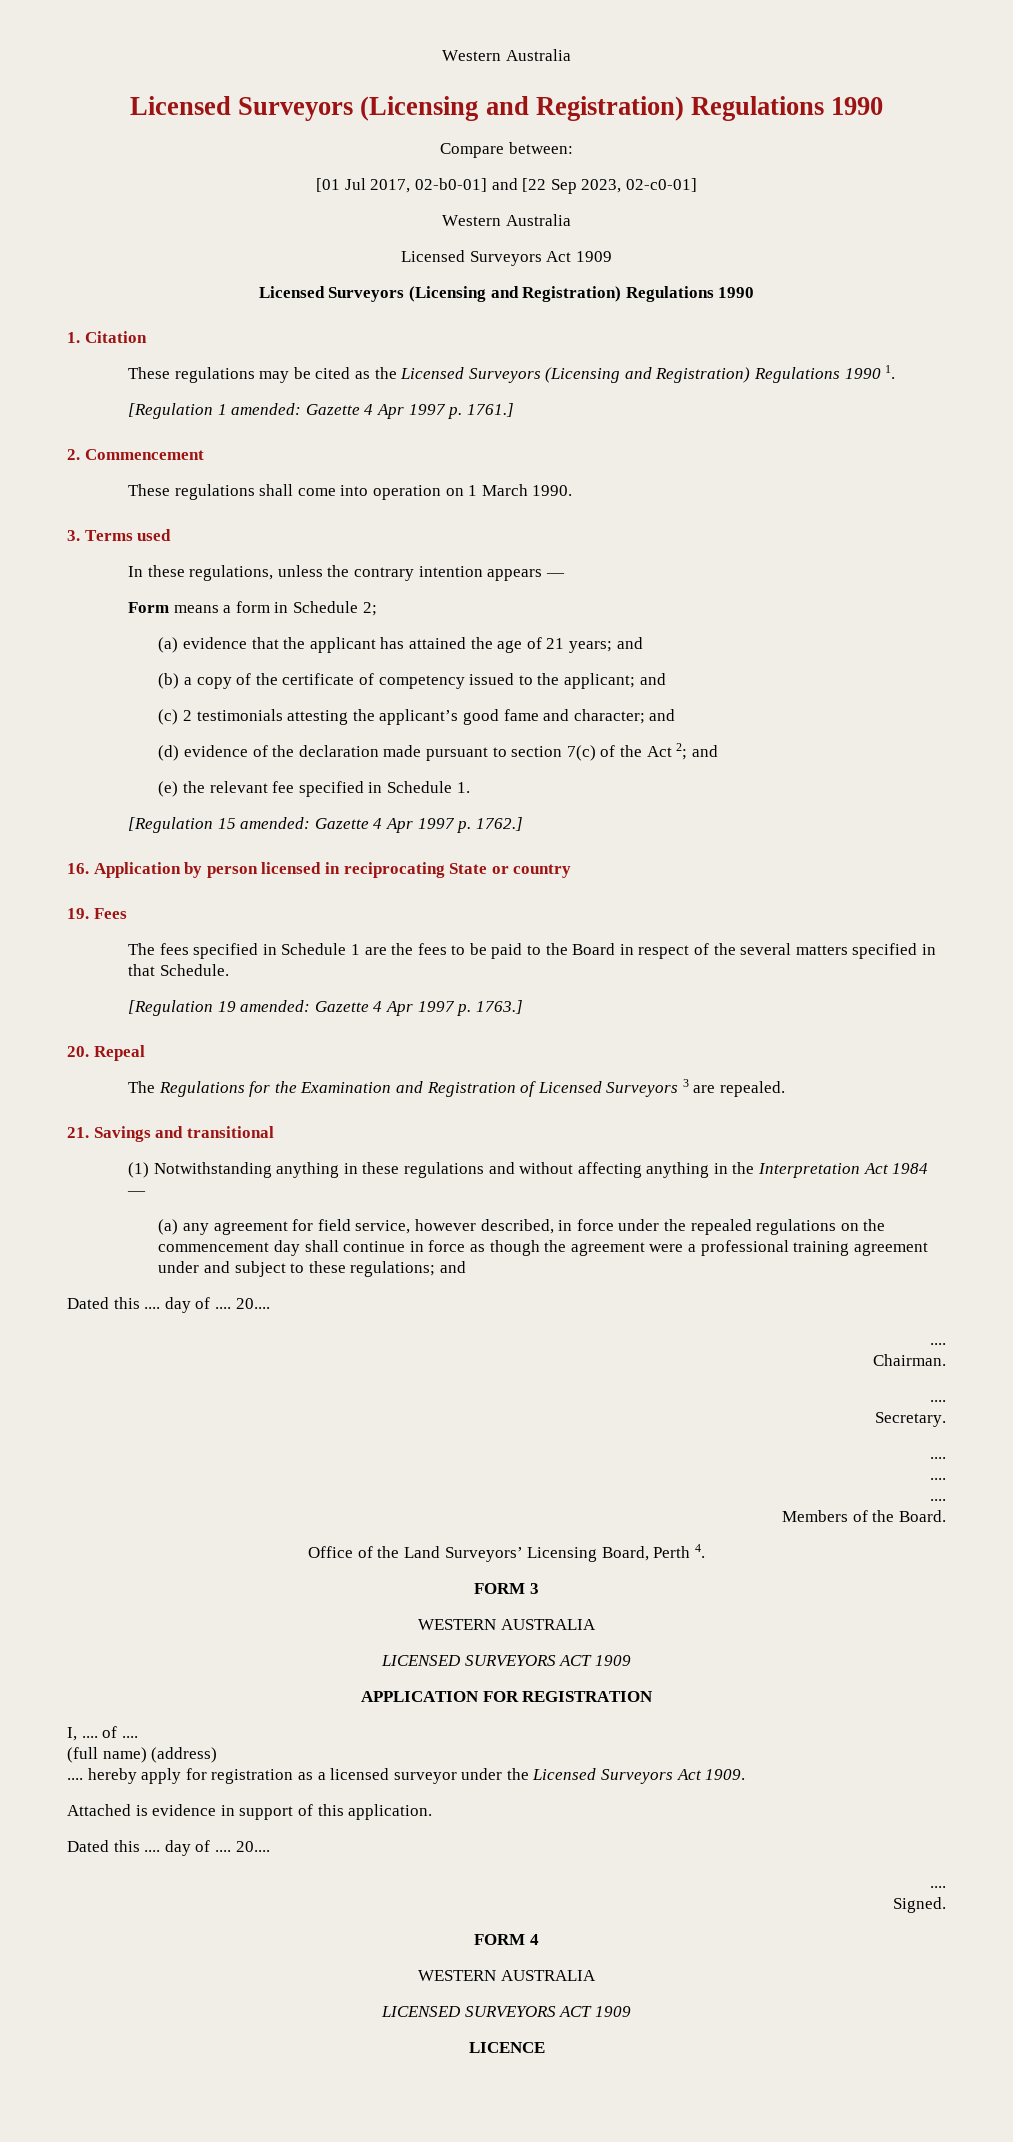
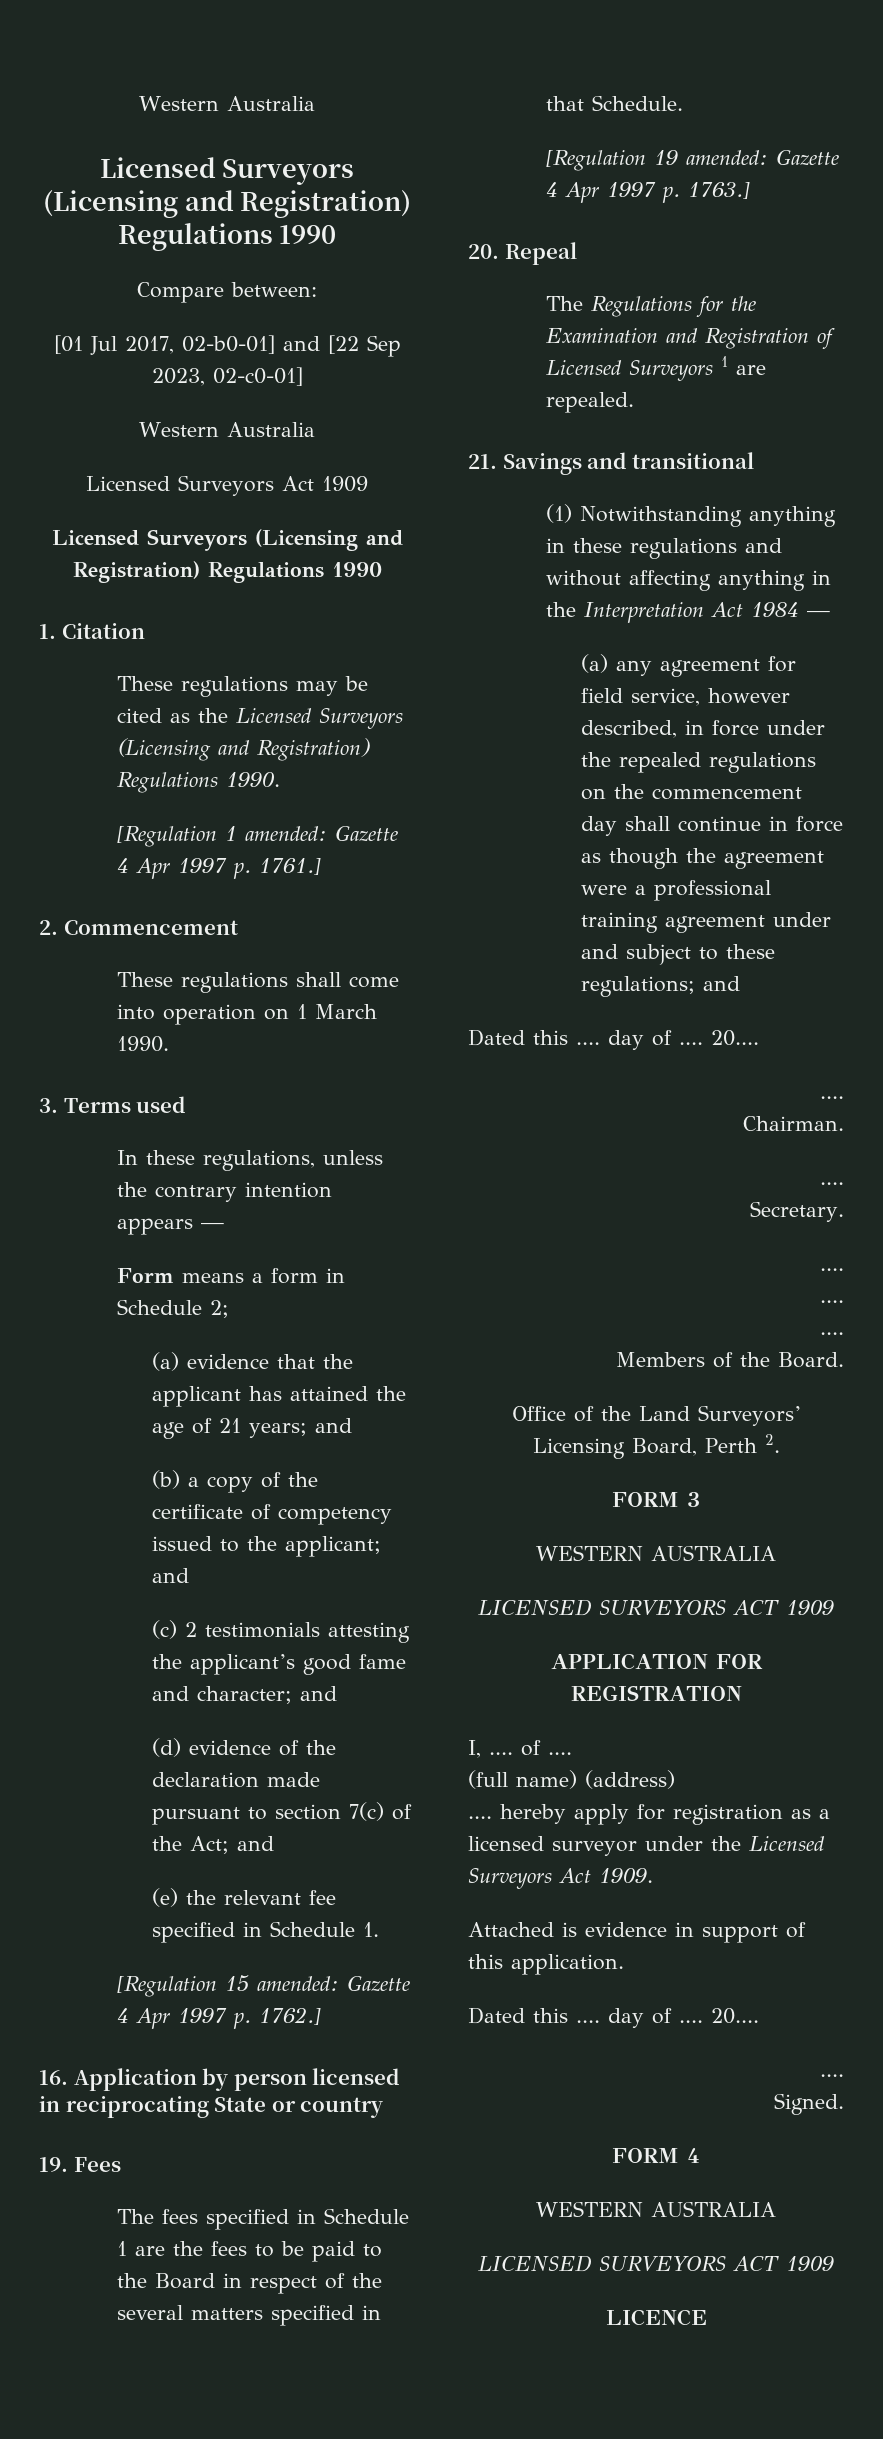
[844,365,896,379] 1990 1. -> [225,772,280,787] 1990.
[646,743,688,760] Act 2; -> [189,1836,229,1854] Act;
[682,1079,689,1087] 3 -> [720,356,728,367] 1
[694,1544,705,1558] 4. -> [764,1434,780,1453] 2.

